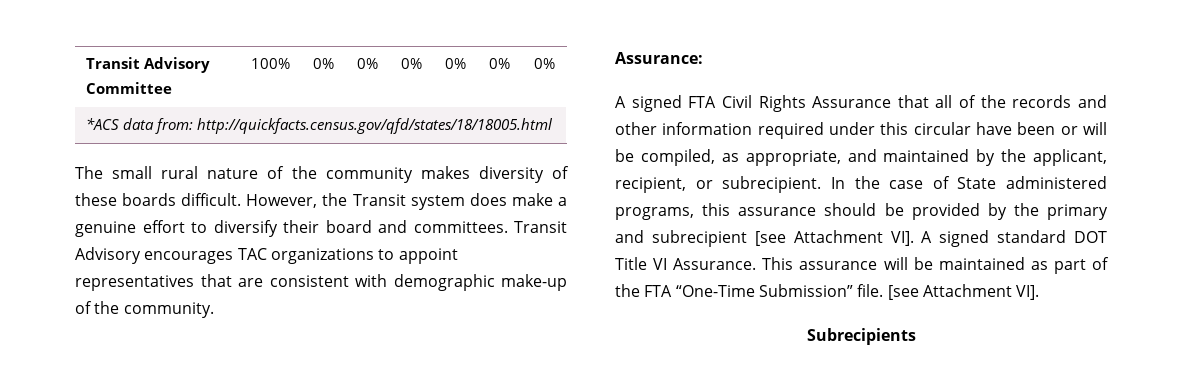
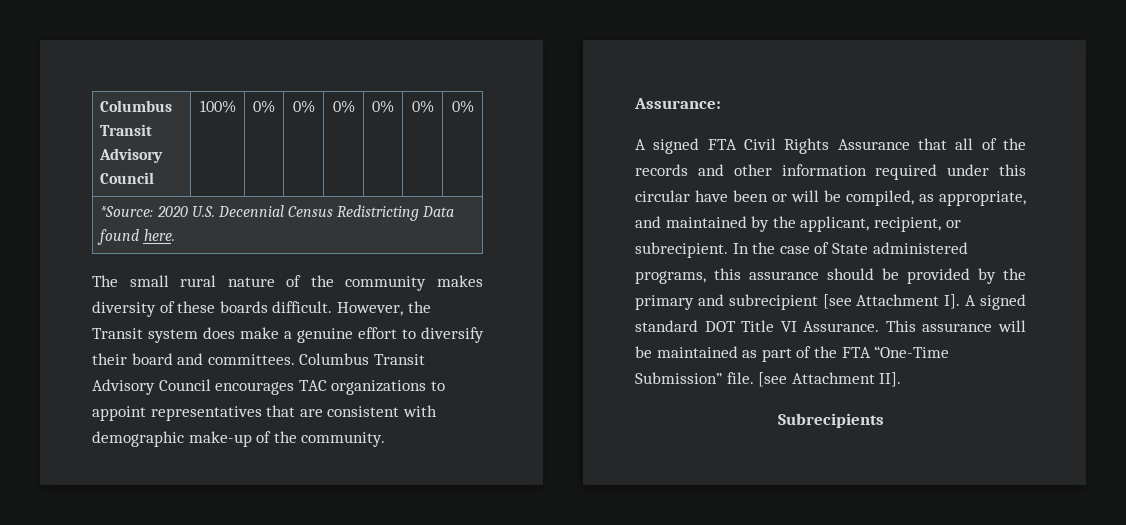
[86,57,211,73] [86,82,173,94] Transit Advisory Committee -> [100,100,173,112] [100,124,153,136] [99,148,164,163] [100,172,155,184] Columbus Transit Advisory Council
[86,118,554,134] *ACS data from: http://quickfacts.census.gov/qfd/states/18/18005.html -> [100,205,455,221] [97,229,175,245] *Source: 2020 U.S. Decennial Census Redistricting Data found here.
[514,221,568,233] [75,247,141,264] Transit Advisory -> [299,353,425,365] [92,379,211,395] Columbus Transit Advisory Council
[890,231,914,246] VI]. -> [944,294,961,309] I].
[1016,285,1040,300] VI]. -> [879,372,902,387] II].

